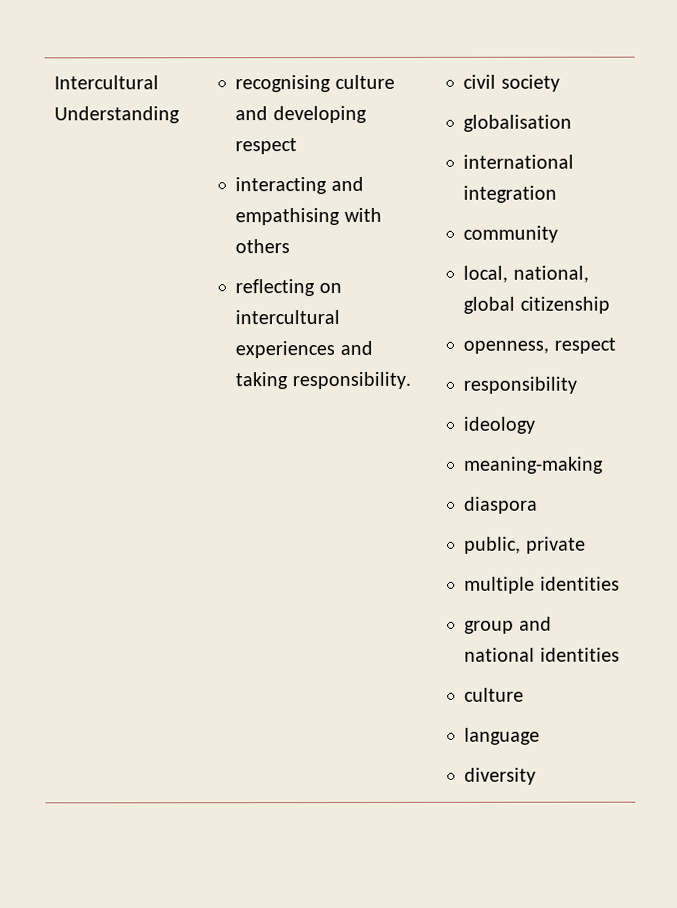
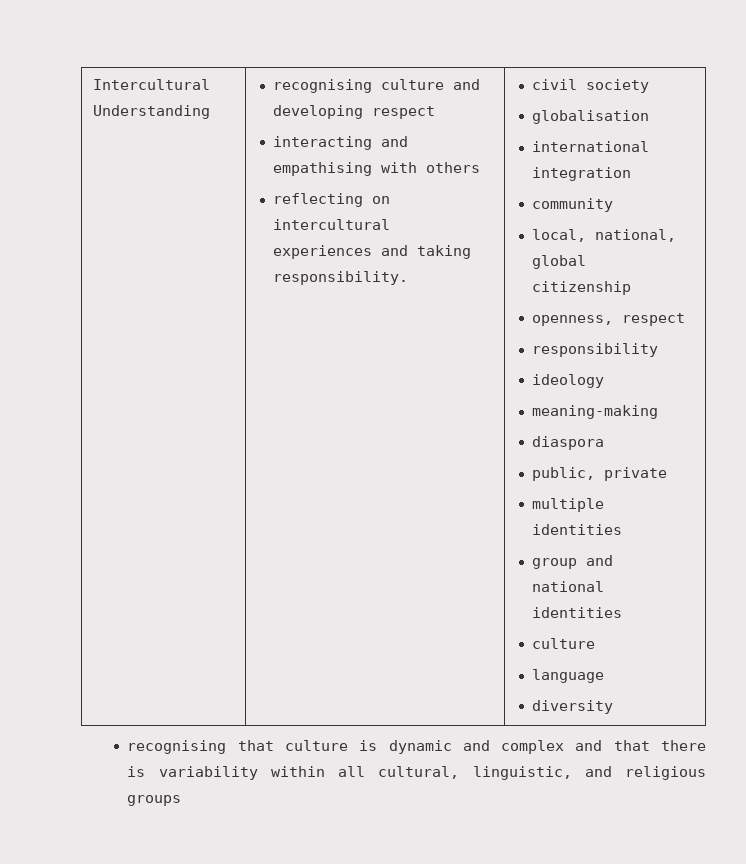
(537, 776) none -> [127,740,706,754] [127,766,706,780] [127,795,182,806] // recognising that culture is dynamic and complex and that there is variability within all cultural, linguistic, and religious groups

